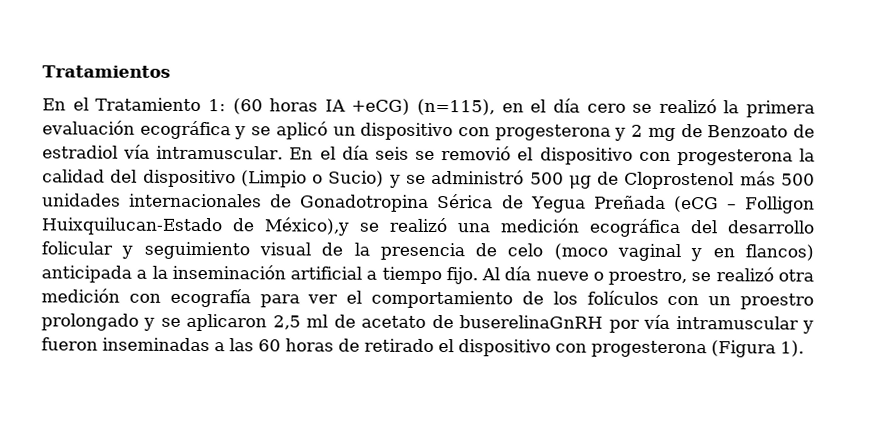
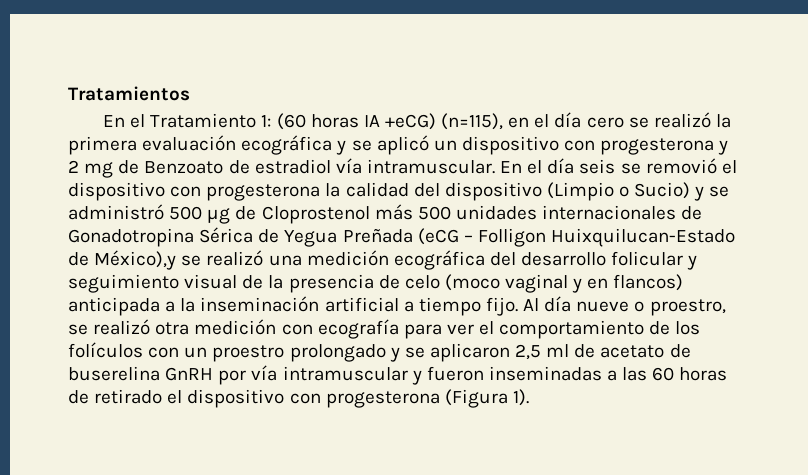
[459,315,604,329] buserelinaGnRH -> [68,366,214,381] buserelina GnRH

